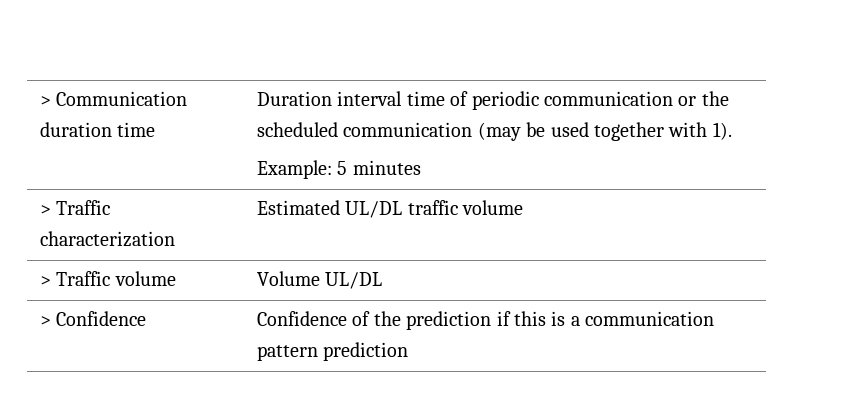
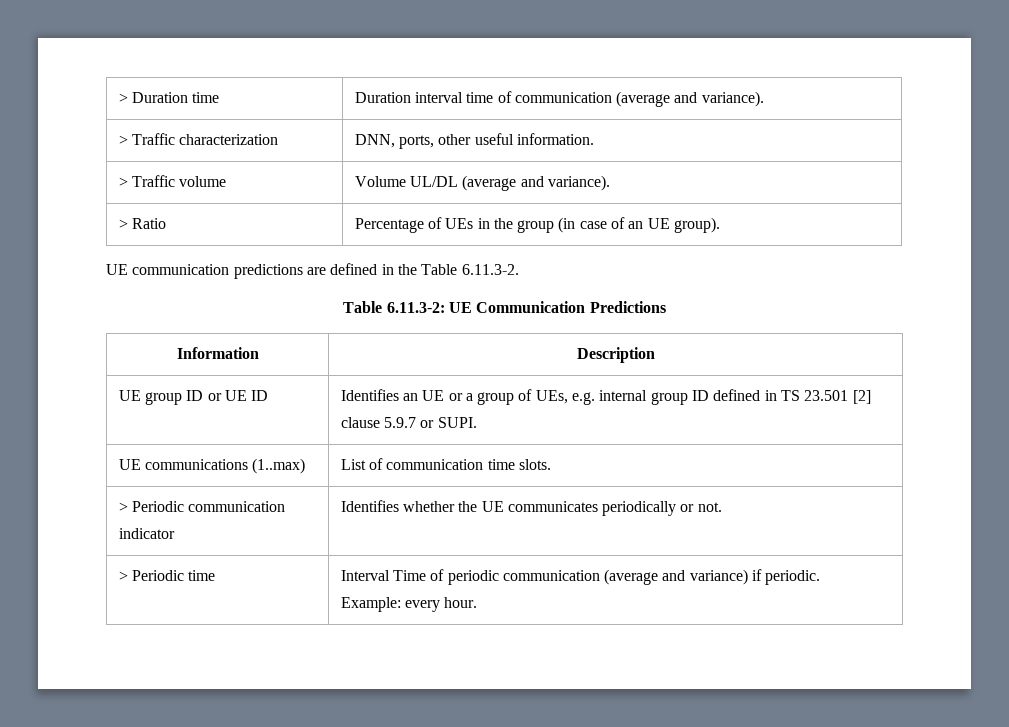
[40,91,188,106] [40,122,113,137] > Communication duration -> [118,92,188,103] > Duration
[471,91,729,110] [257,122,732,141] [257,160,421,179] [40,200,111,215] [40,231,176,247] [257,200,524,218] periodic communication or the scheduled communication (may be used together with 1). // Example: 5 minutes // > Traffic characterization | Estimated UL/DL traffic volume -> [514,91,764,107] [118,133,279,145] [354,133,594,149] communication (average and variance). // > Traffic characterization | DNN, ports, other useful information.
[40,311,147,326] [257,311,715,330] [257,342,409,361] // > Confidence | Confidence of the prediction if this is a communication pattern prediction -> [462,175,610,191] [118,218,166,229] [354,217,721,233] [106,263,519,279] [343,301,666,313] [176,347,259,359] [576,347,655,363] [118,390,269,405] [340,389,871,405] [340,417,477,428] [118,458,306,474] [340,458,551,470] [118,501,286,512] [118,528,175,539] [340,500,722,516] [118,570,216,581] [340,569,821,585] [340,597,478,612] (average and variance). // > Ratio | Percentage of UEs in the group (in case of an UE group). // UE communication predictions are defined in the Table 6.11.3-2. // Table 6.11.3-2: UE Communication Predictions // Information | Description // UE group ID or UE ID | Identifies an UE or a group of UEs, e.g. internal group ID defined in TS 23.501 [2] clause 5.9.7 or SUPI. // UE communications (1..max) | List of communication time slots. // > Periodic communication indicator | Identifies whether the UE communicates periodically or not. // > Periodic time | Interval Time of periodic communication (average and variance) if periodic. // Example: every hour.

